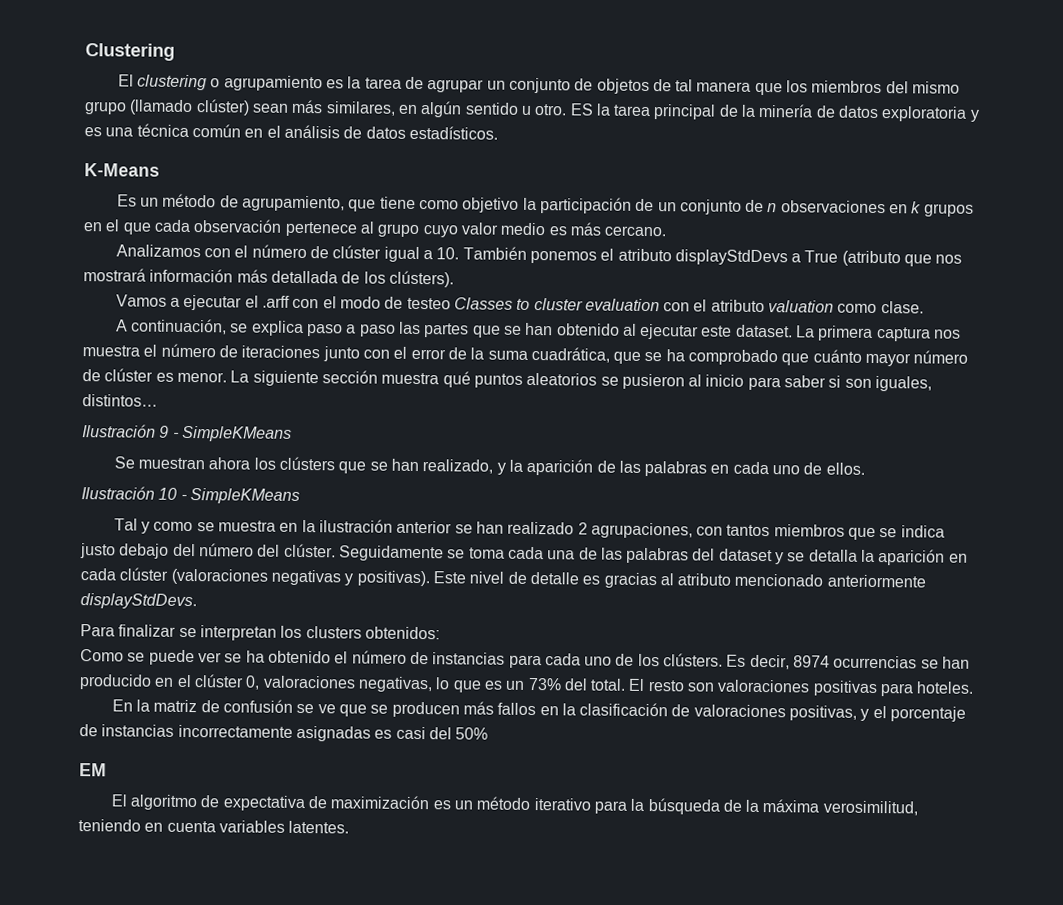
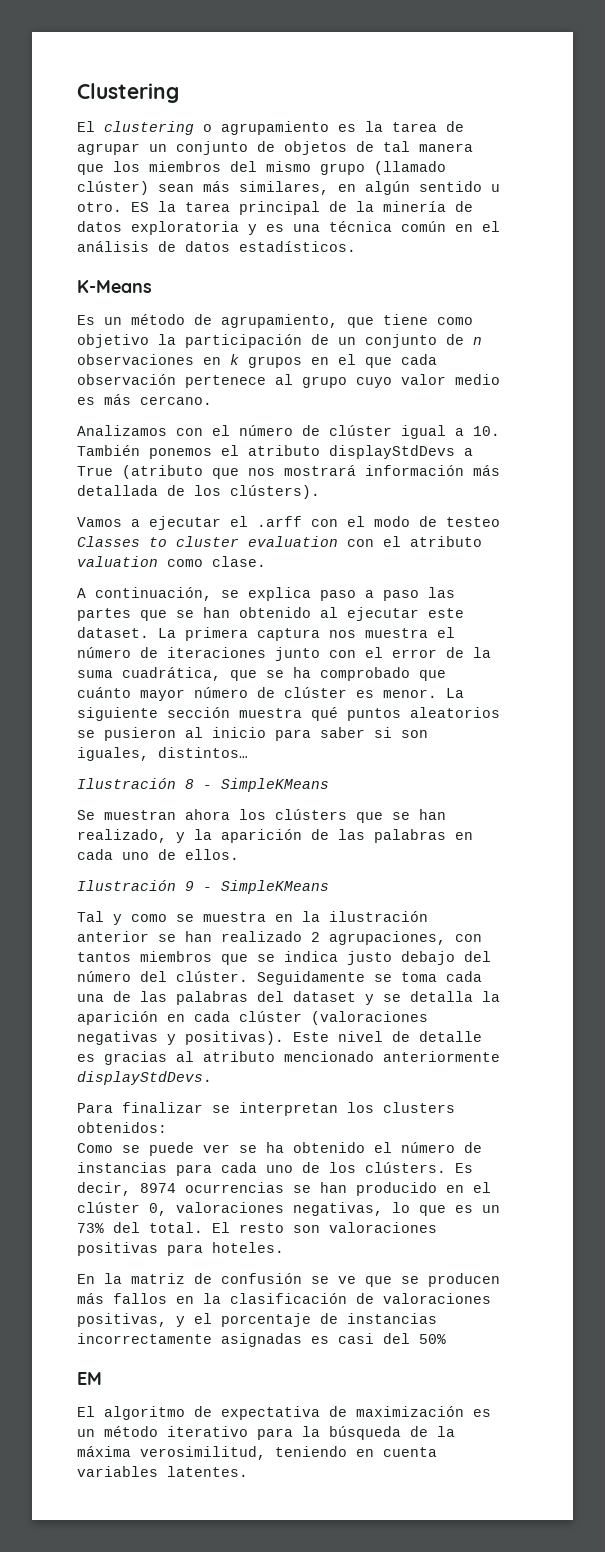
[159,425,170,438] 9 -> [185,779,194,789] 8
[158,487,178,500] 10 -> [185,881,194,891] 9

